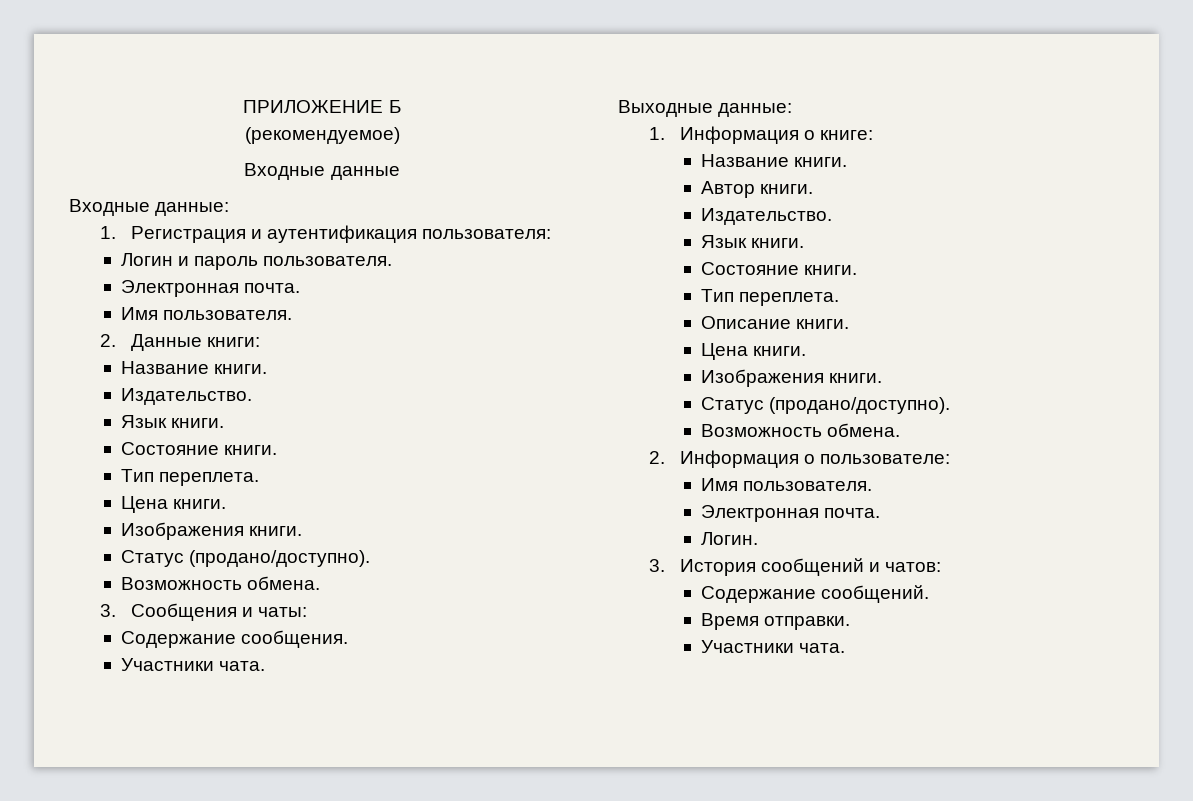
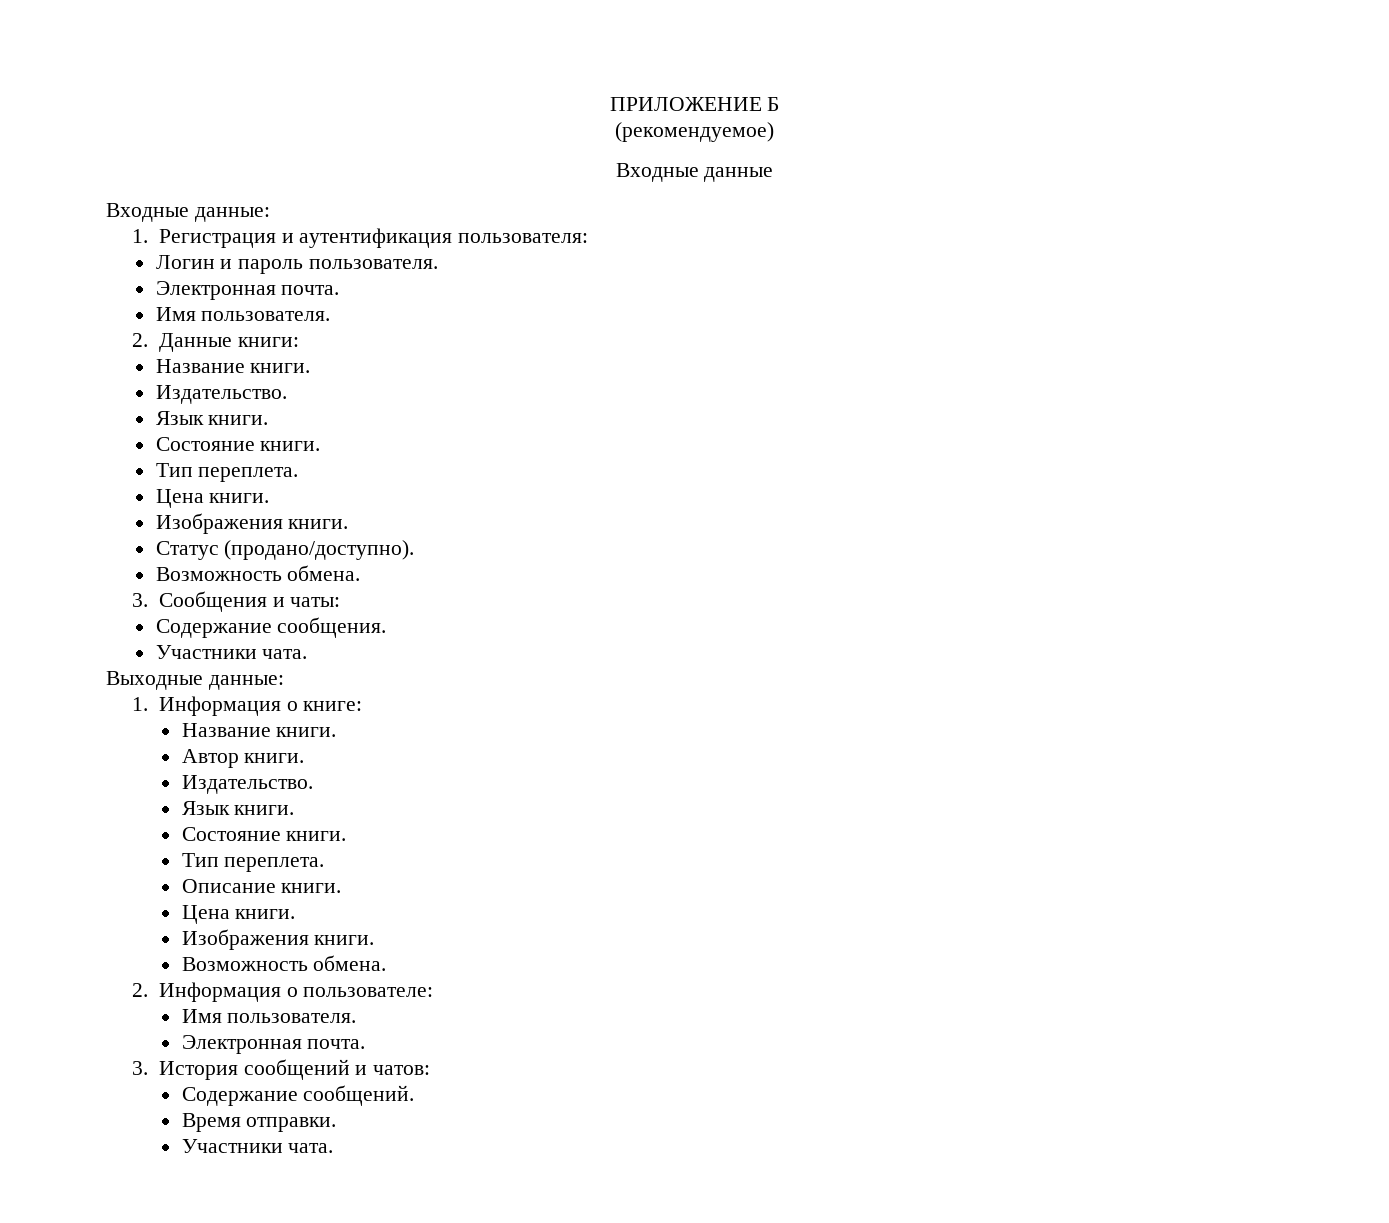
[700,397,951,414] // Статус (продано/доступно). -> (375, 940) none
[700,532,758,545] // Логин. -> (366, 1044) none

